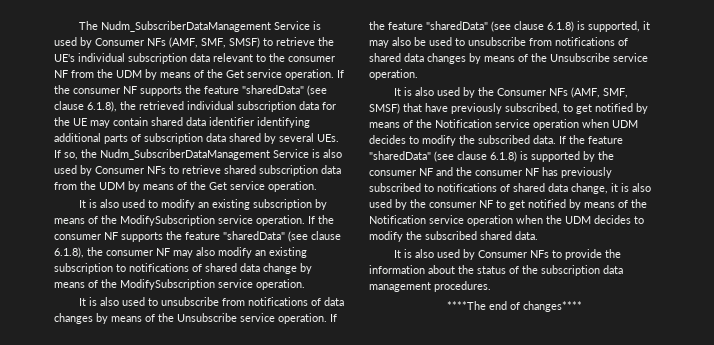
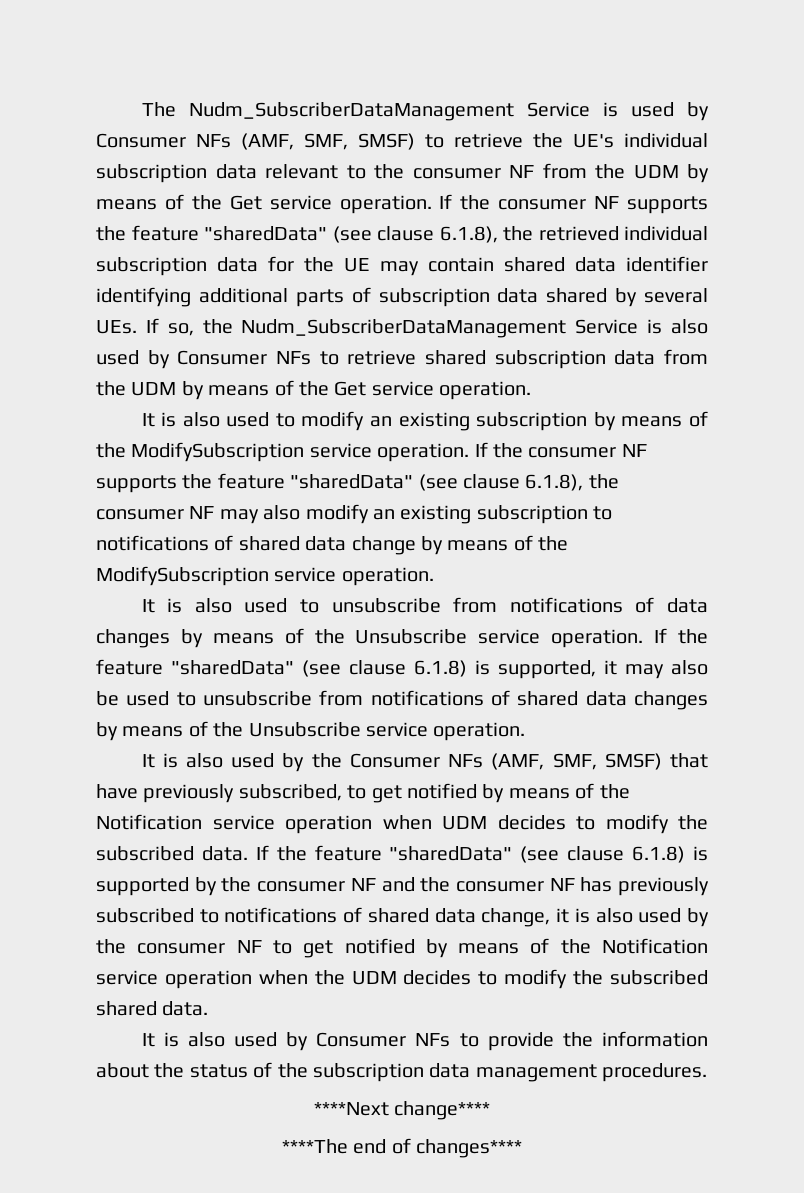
(491, 286) none -> [313,1101,491,1120] // ****Next change****

